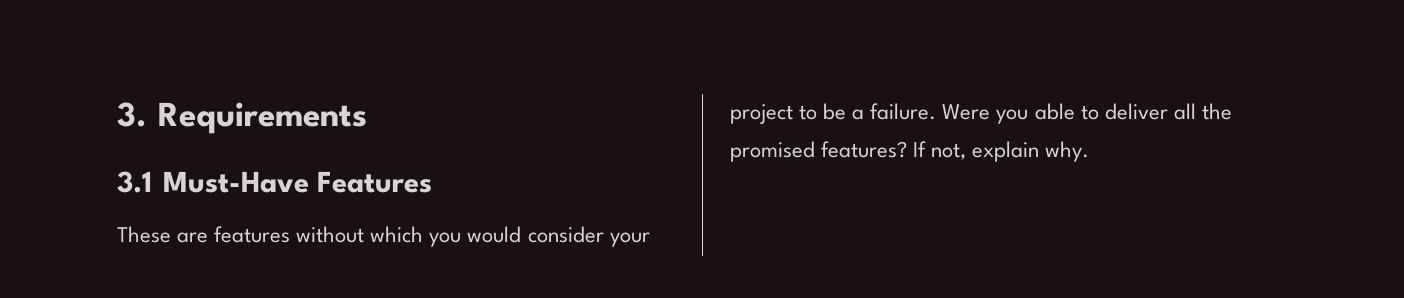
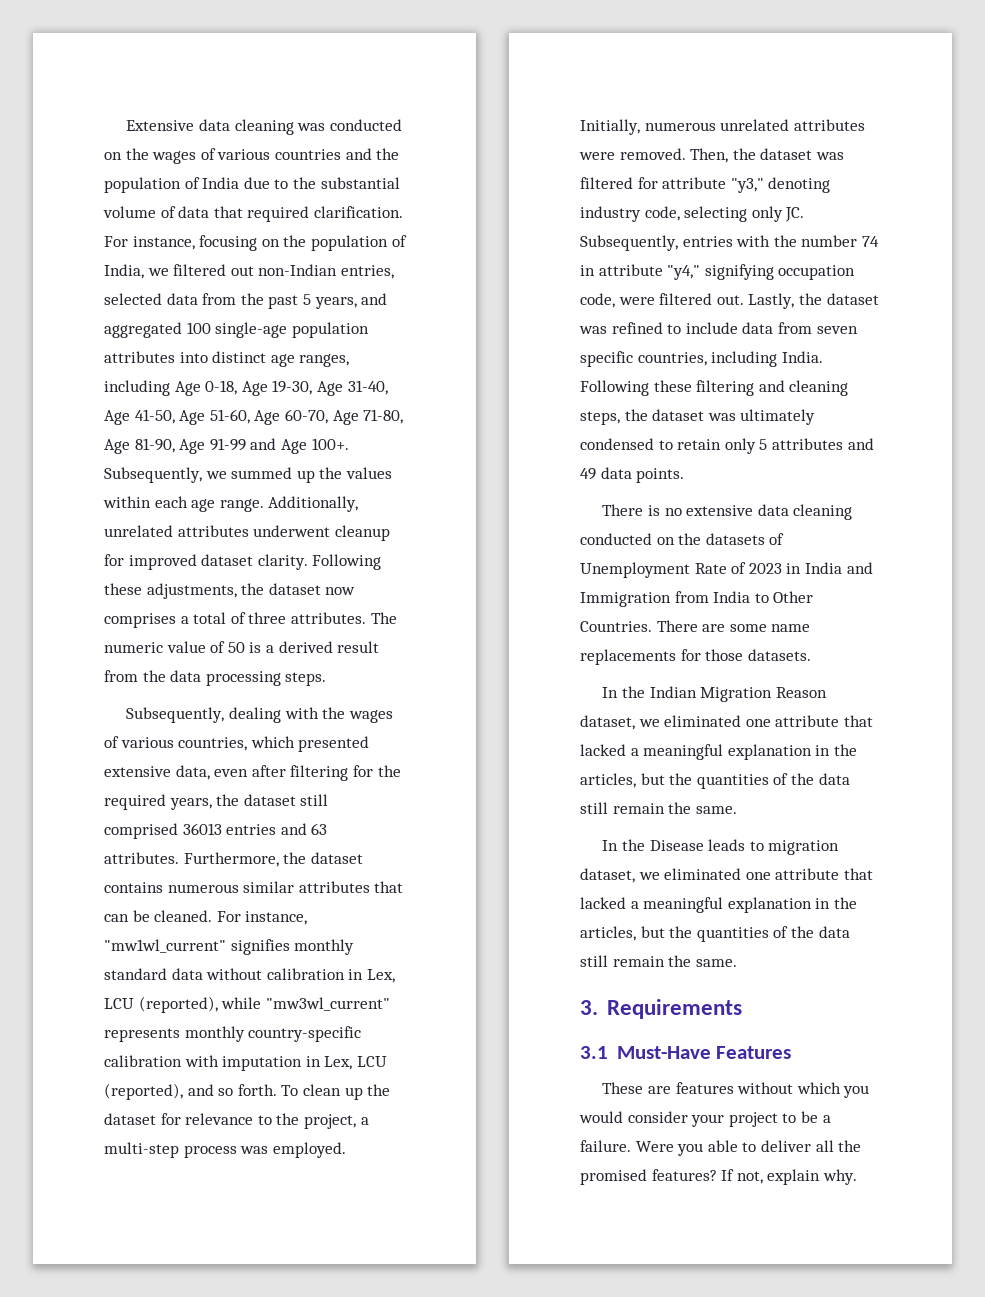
(117, 114) none -> [126,119,402,135] [104,148,400,164] [104,177,400,193] [103,206,403,222] [104,235,407,251] [104,264,394,279] [104,293,388,309] [104,322,369,338] [104,351,350,367] [104,380,388,396] [104,409,404,425] [104,438,349,454] [104,467,392,483] [103,496,359,512] [104,525,390,541] [104,554,382,570] [104,583,356,599] [104,612,397,628] [104,641,380,653] [104,670,327,686] [126,707,393,723] [104,736,370,752] [104,765,401,781] [104,794,329,810] [104,823,328,839] [104,852,363,867] [104,881,404,893] [104,910,308,925] [104,939,355,955] [104,968,395,983] [104,996,390,1013] [104,1026,362,1042] [104,1055,387,1071] [104,1083,391,1100] [104,1113,369,1129] [104,1142,346,1158] [580,119,865,135] [579,148,844,163] [580,177,831,193] [580,206,805,222] [580,235,879,251] [580,264,856,280] [580,293,879,309] [579,322,858,334] [580,351,823,367] [580,380,849,396] [580,409,816,425] [580,438,874,454] [580,467,685,483] [602,504,853,520] [580,533,785,545] [580,562,873,578] [580,591,814,607] [580,620,811,632] [580,649,811,665] [602,686,827,702] [580,715,873,730] [580,744,857,760] [580,773,850,789] [580,802,737,814] [602,839,840,855] [580,868,873,883] [580,897,857,913] [580,926,850,942] [580,955,737,967] Extensive data cleaning was conducted on the wages of various countries and the population of India due to the substantial volume of data that required clarification. For instance, focusing on the population of India, we filtered out non-Indian entries, selected data from the past 5 years, and aggregated 100 single-age population attributes into distinct age ranges, including Age 0-18, Age 19-30, Age 31-40, Age 41-50, Age 51-60, Age 60-70, Age 71-80, Age 81-90, Age 91-99 and Age 100+. Subsequently, we summed up the values within each age range. Additionally, unrelated attributes underwent cleanup for improved dataset clarity. Following these adjustments, the dataset now comprises a total of three attributes. The numeric value of 50 is a derived result from the data processing steps. // Subsequently, dealing with the wages of various countries, which presented extensive data, even after filtering for the required years, the dataset still comprised 36013 entries and 63 attributes. Furthermore, the dataset contains numerous similar attributes that can be cleaned. For instance, "mw1wl_current" signifies monthly standard data without calibration in Lex, LCU (reported), while "mw3wl_current" represents monthly country-specific calibration with imputation in Lex, LCU (reported), and so forth. To clean up the dataset for relevance to the project, a multi-step process was employed. Initially, numerous unrelated attributes were removed. Then, the dataset was filtered for attribute "y3," denoting industry code, selecting only JC. Subsequently, entries with the number 74 in attribute "y4," signifying occupation code, were filtered out. Lastly, the dataset was refined to include data from seven specific countries, including India. Following these filtering and cleaning steps, the dataset was ultimately condensed to retain only 5 attributes and 49 data points. // There is no extensive data cleaning conducted on the datasets of Unemployment Rate of 2023 in India and Immigration from India to Other Countries. There are some name replacements for those datasets. // In the Indian Migration Reason dataset, we eliminated one attribute that lacked a meaningful explanation in the articles, but the quantities of the data still remain the same. // In the Disease leads to migration dataset, we eliminated one attribute that lacked a meaningful explanation in the articles, but the quantities of the data still remain the same. //

